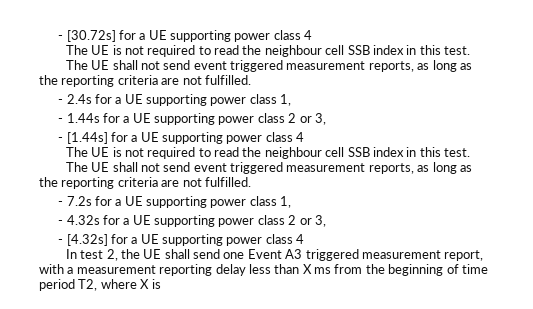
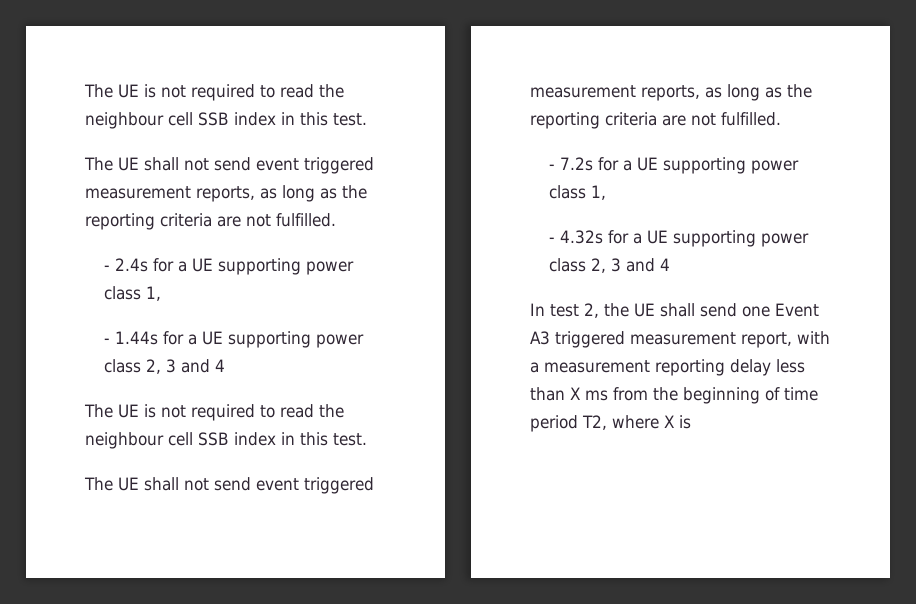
[58,30,313,42] - [30.72s] for a UE supporting power class 4 // -> (84, 91) none
[288,113,326,125] [58,132,293,144] 2 or 3, // - [1.44s] for a UE supporting power class -> [146,359,211,374] 2, 3 and
[288,215,326,227] [58,234,293,246] 2 or 3, // - [4.32s] for a UE supporting power class -> [591,258,656,273] 2, 3 and

